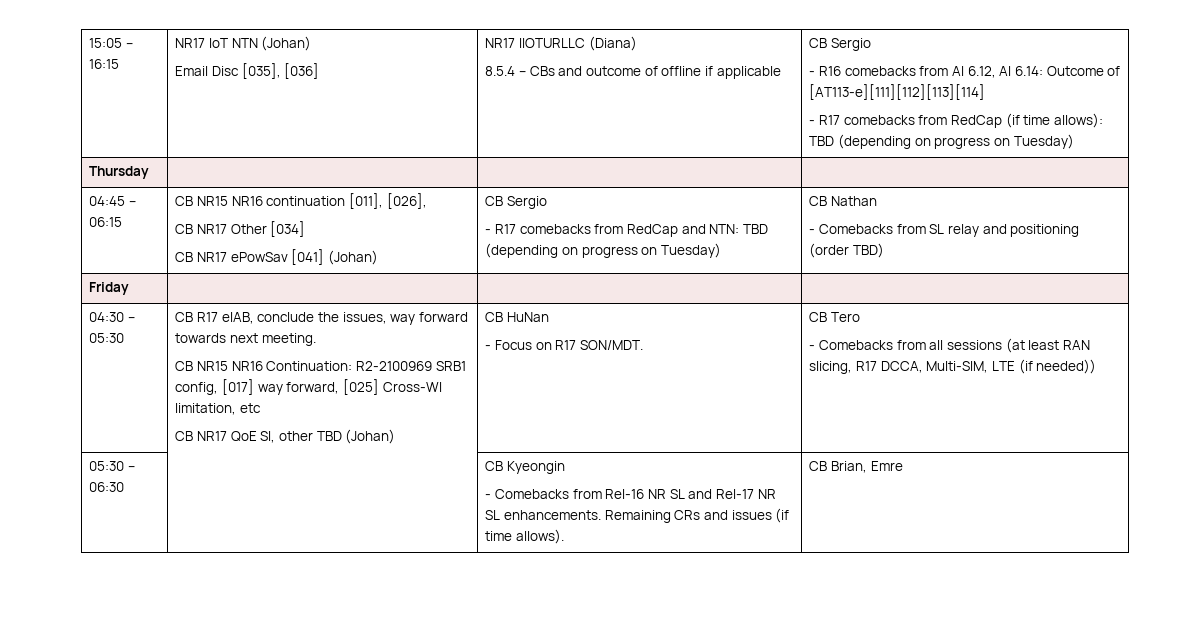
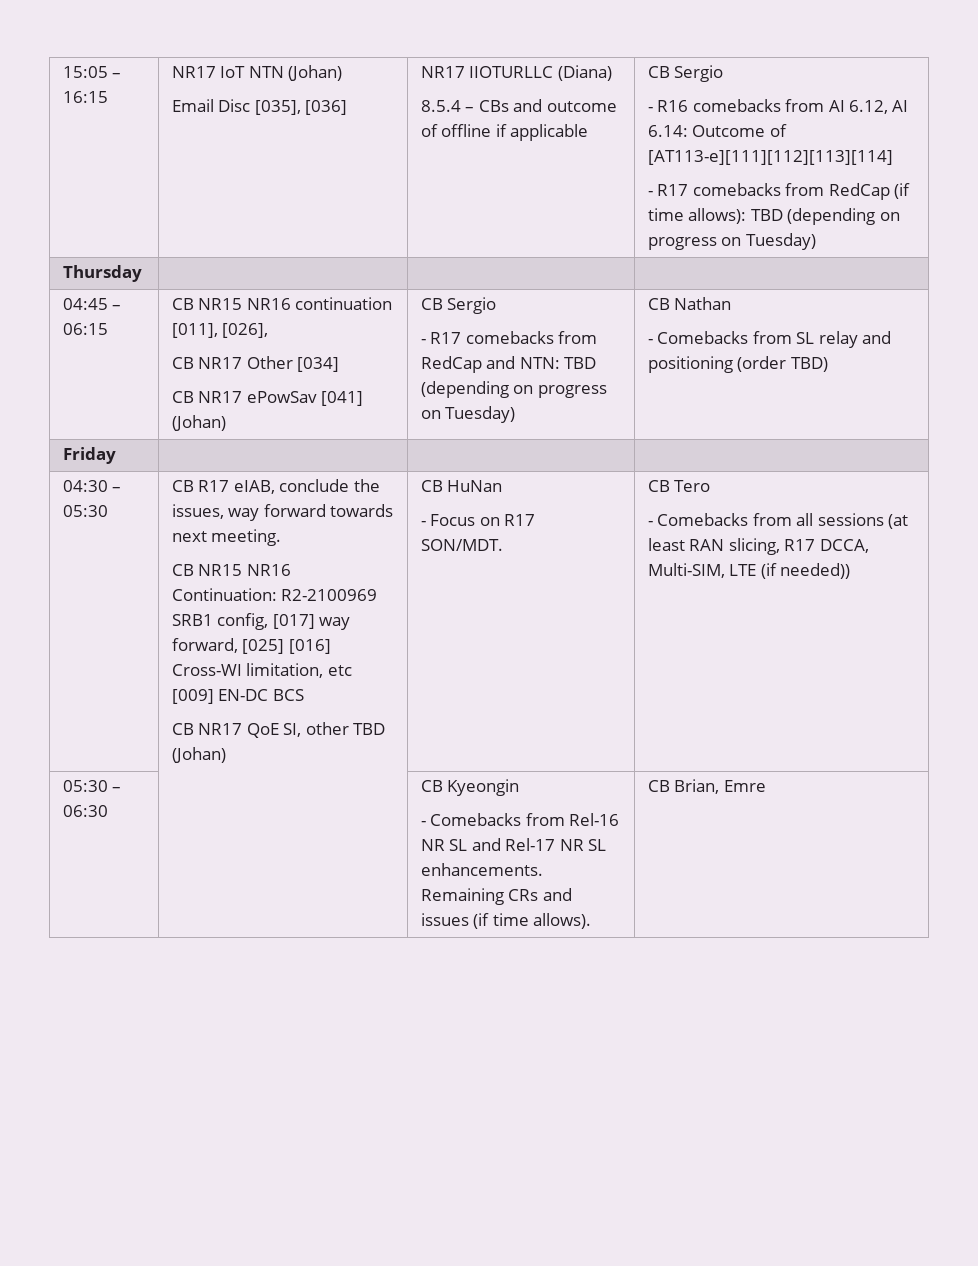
(380, 387) none -> [288,639,331,654] [016]
(262, 408) none -> [171,689,304,704] [009] EN-DC BCS

